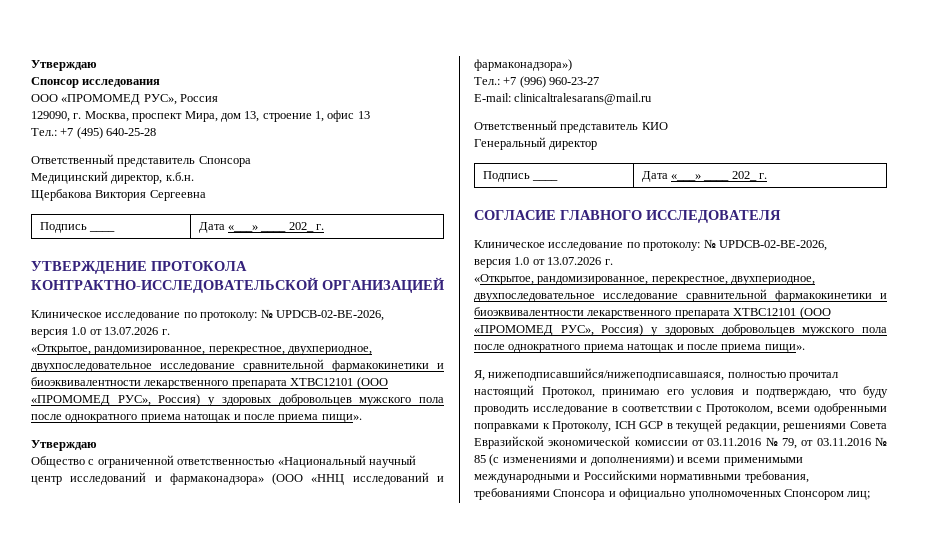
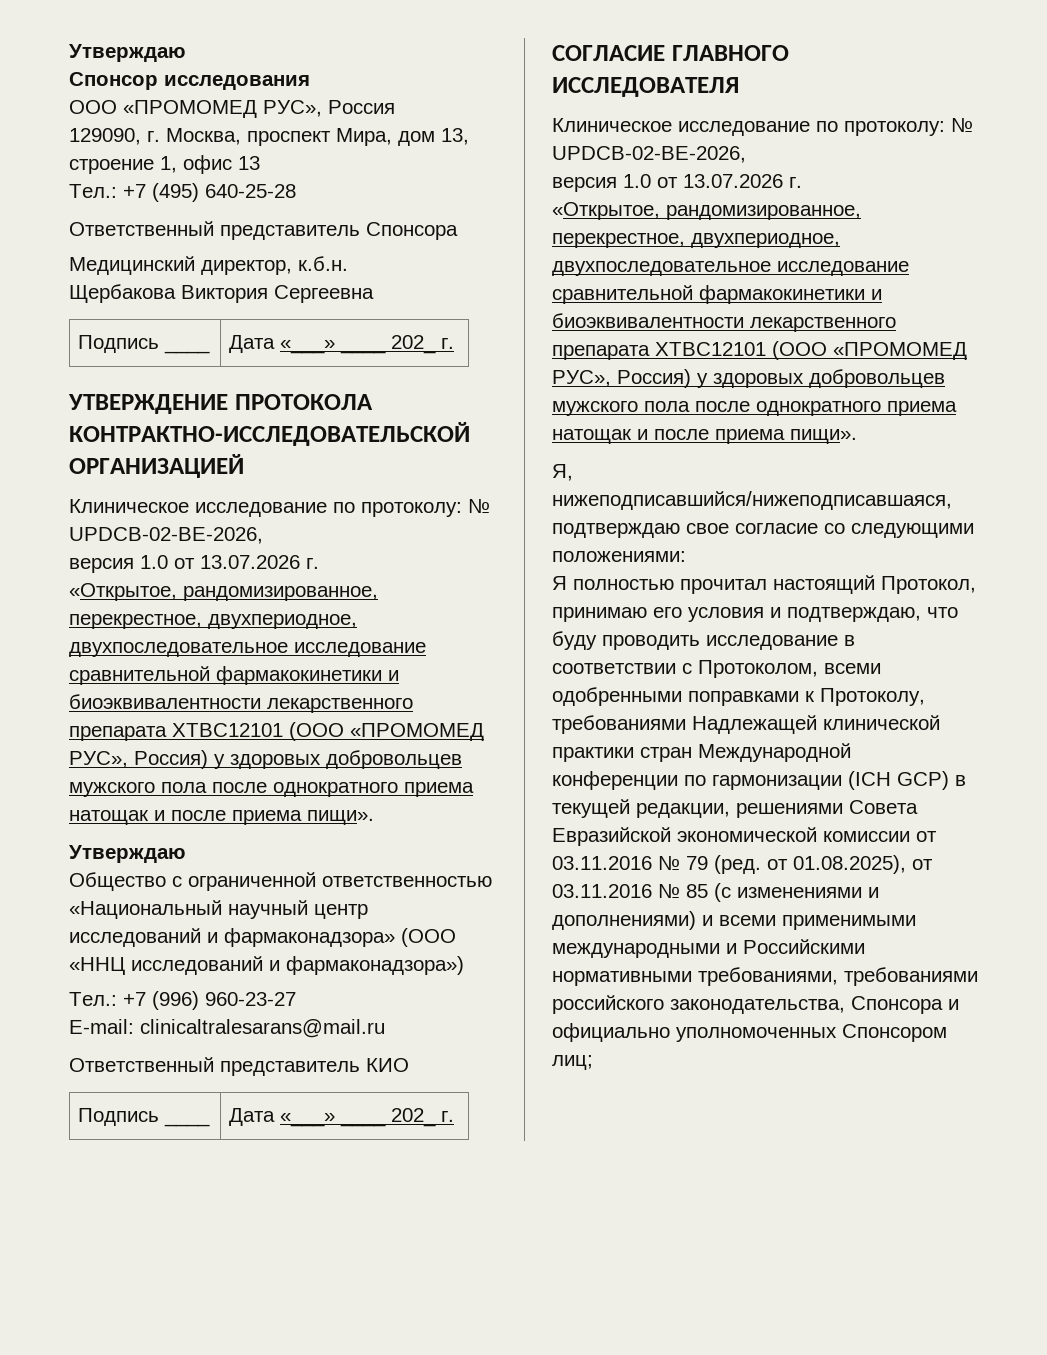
[474,137,598,150] // Генеральный директор -> (409, 1065) none
(725, 374) none -> [552,523,974,538] [552,551,686,562] [552,576,567,590] подтверждаю свое согласие со следующими положениями: // Я
[614,421,664,429] ICH GCP -> [552,715,940,734] [552,743,851,762] [552,771,949,790] требованиями Надлежащей клинической практики стран Международной конференции по гармонизации (ICH GCP)
[782,438,797,449] 79, -> [686,855,906,874] 79 (ред. от 01.08.2025),
[744,471,809,483] [474,488,550,500] требования, требованиями -> [698,967,978,986] [552,995,845,1014] требованиями, требованиями российского законодательства,

